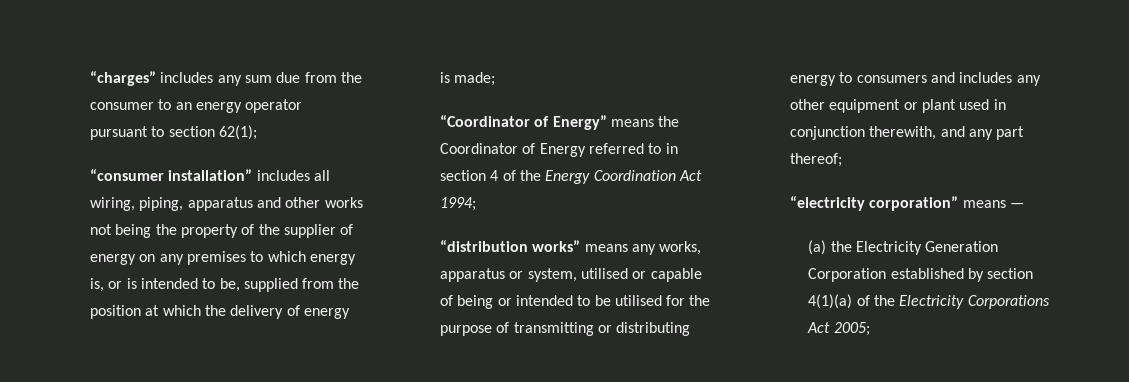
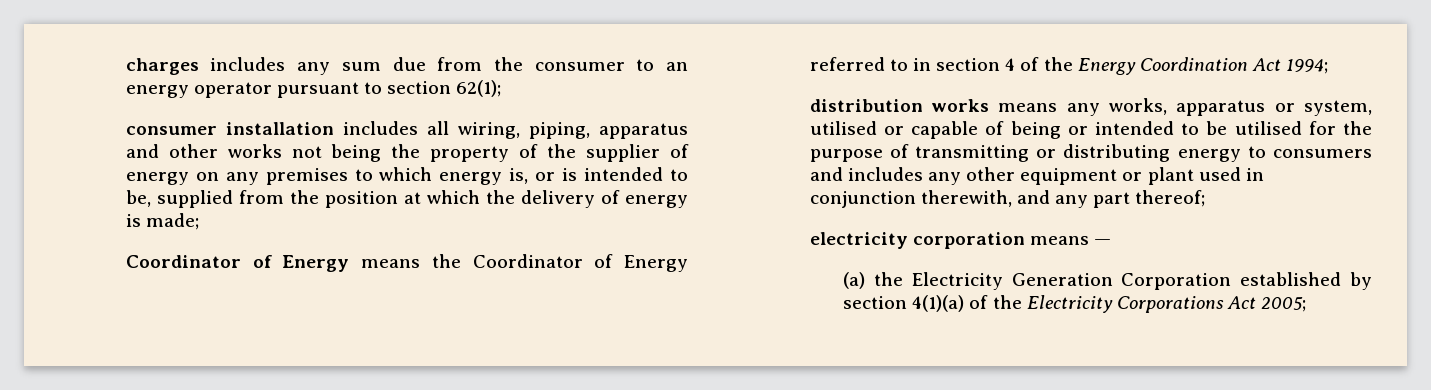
[89,71,156,86] “charges” -> [125,58,199,75] charges
[89,169,253,181] “consumer installation” -> [125,122,334,135] consumer installation
[439,115,607,130] “Coordinator of Energy” -> [125,255,350,272] Coordinator of Energy
[439,240,581,252] “distribution works” -> [809,99,990,112] distribution works
[789,196,959,211] “electricity corporation” -> [809,232,1025,249] electricity corporation

